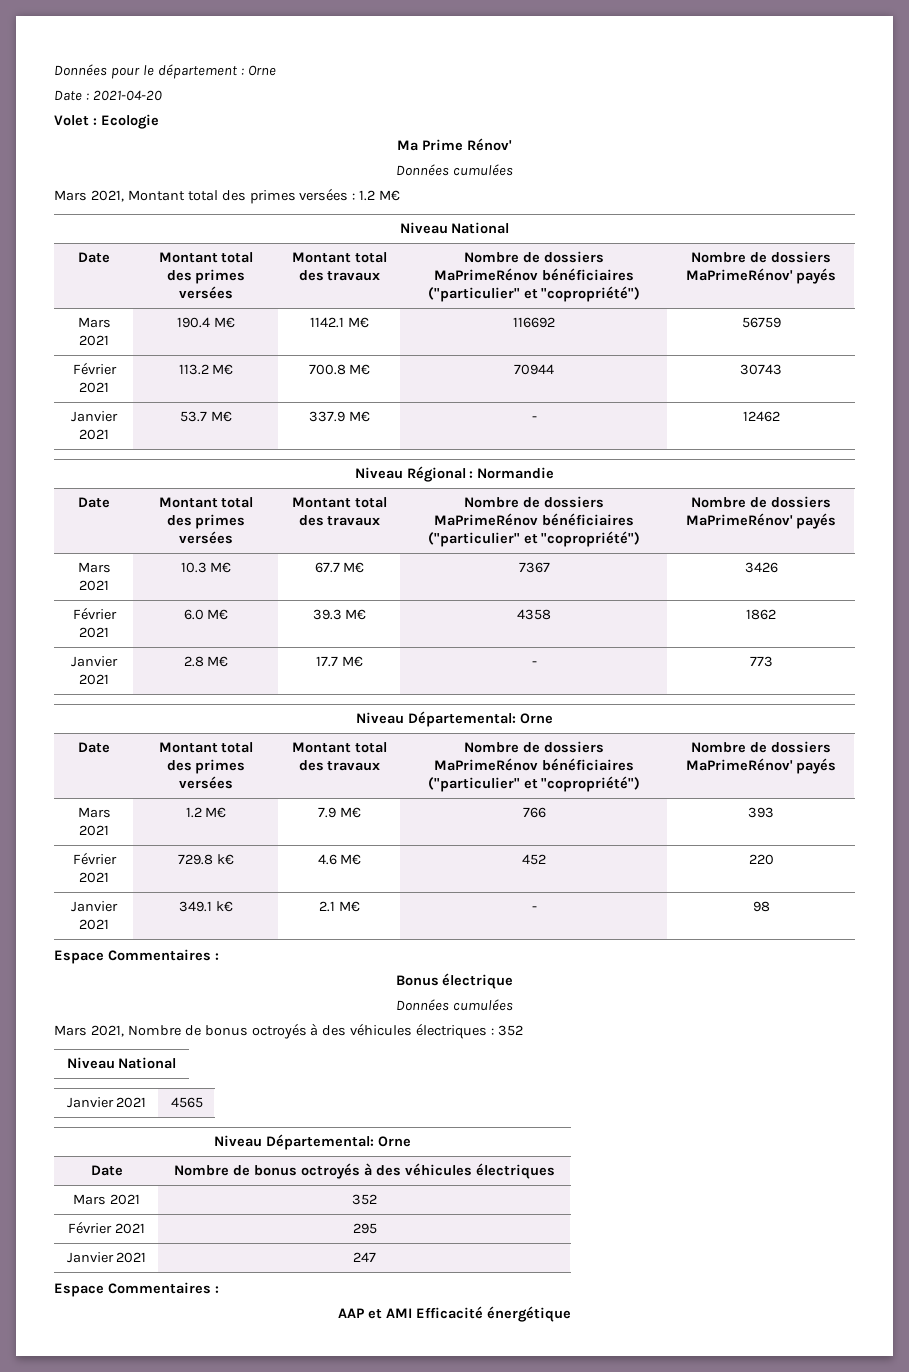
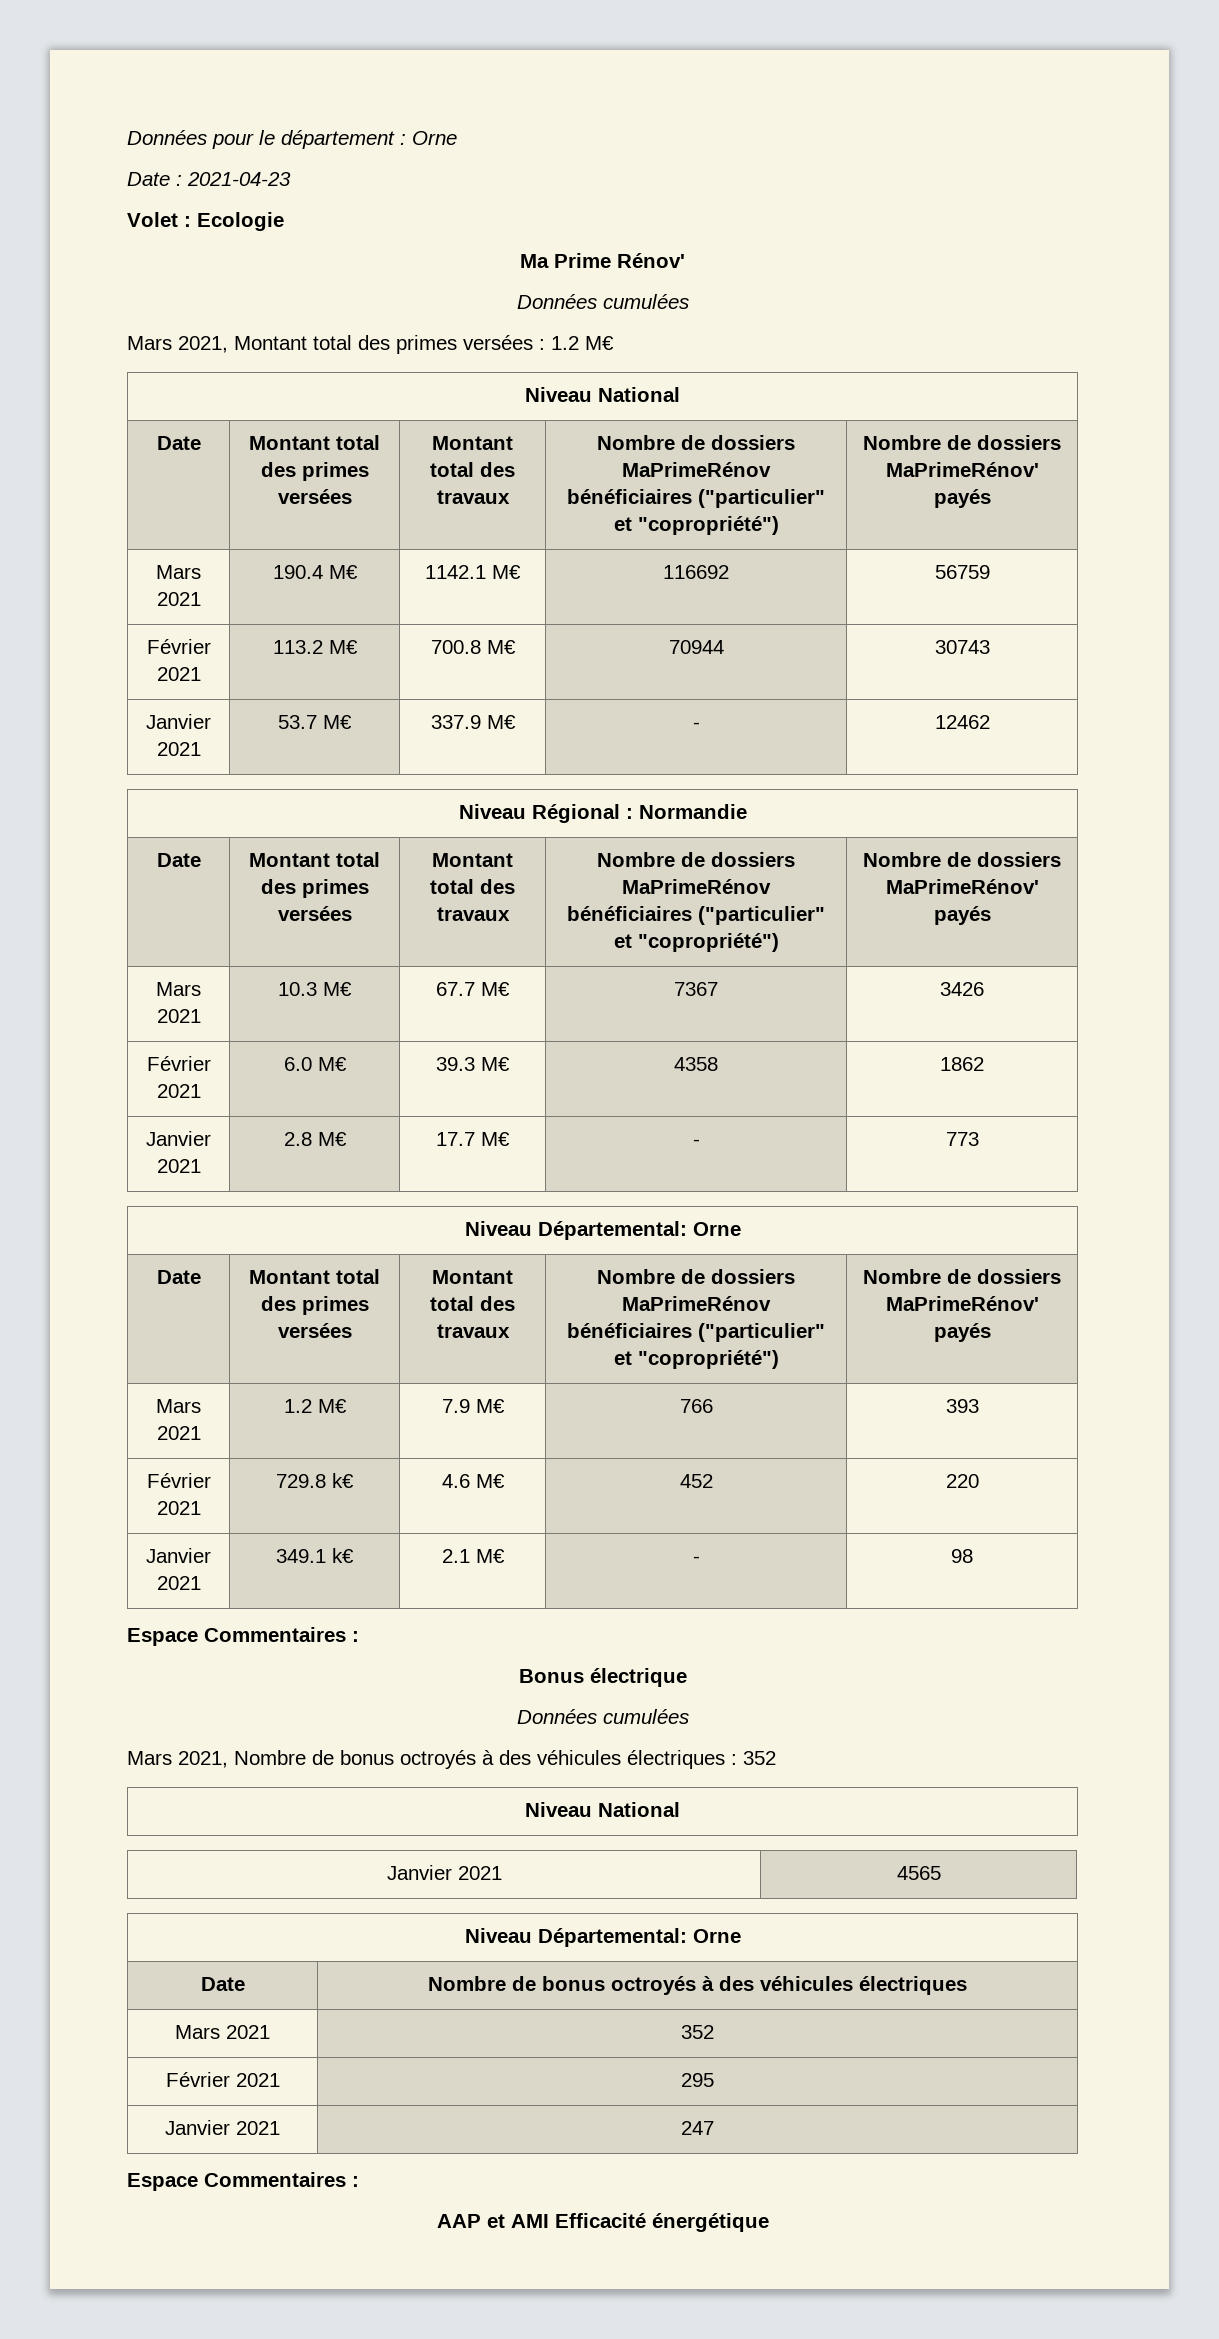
[92,90,162,101] 2021-04-20 -> [187,172,291,186] 2021-04-23

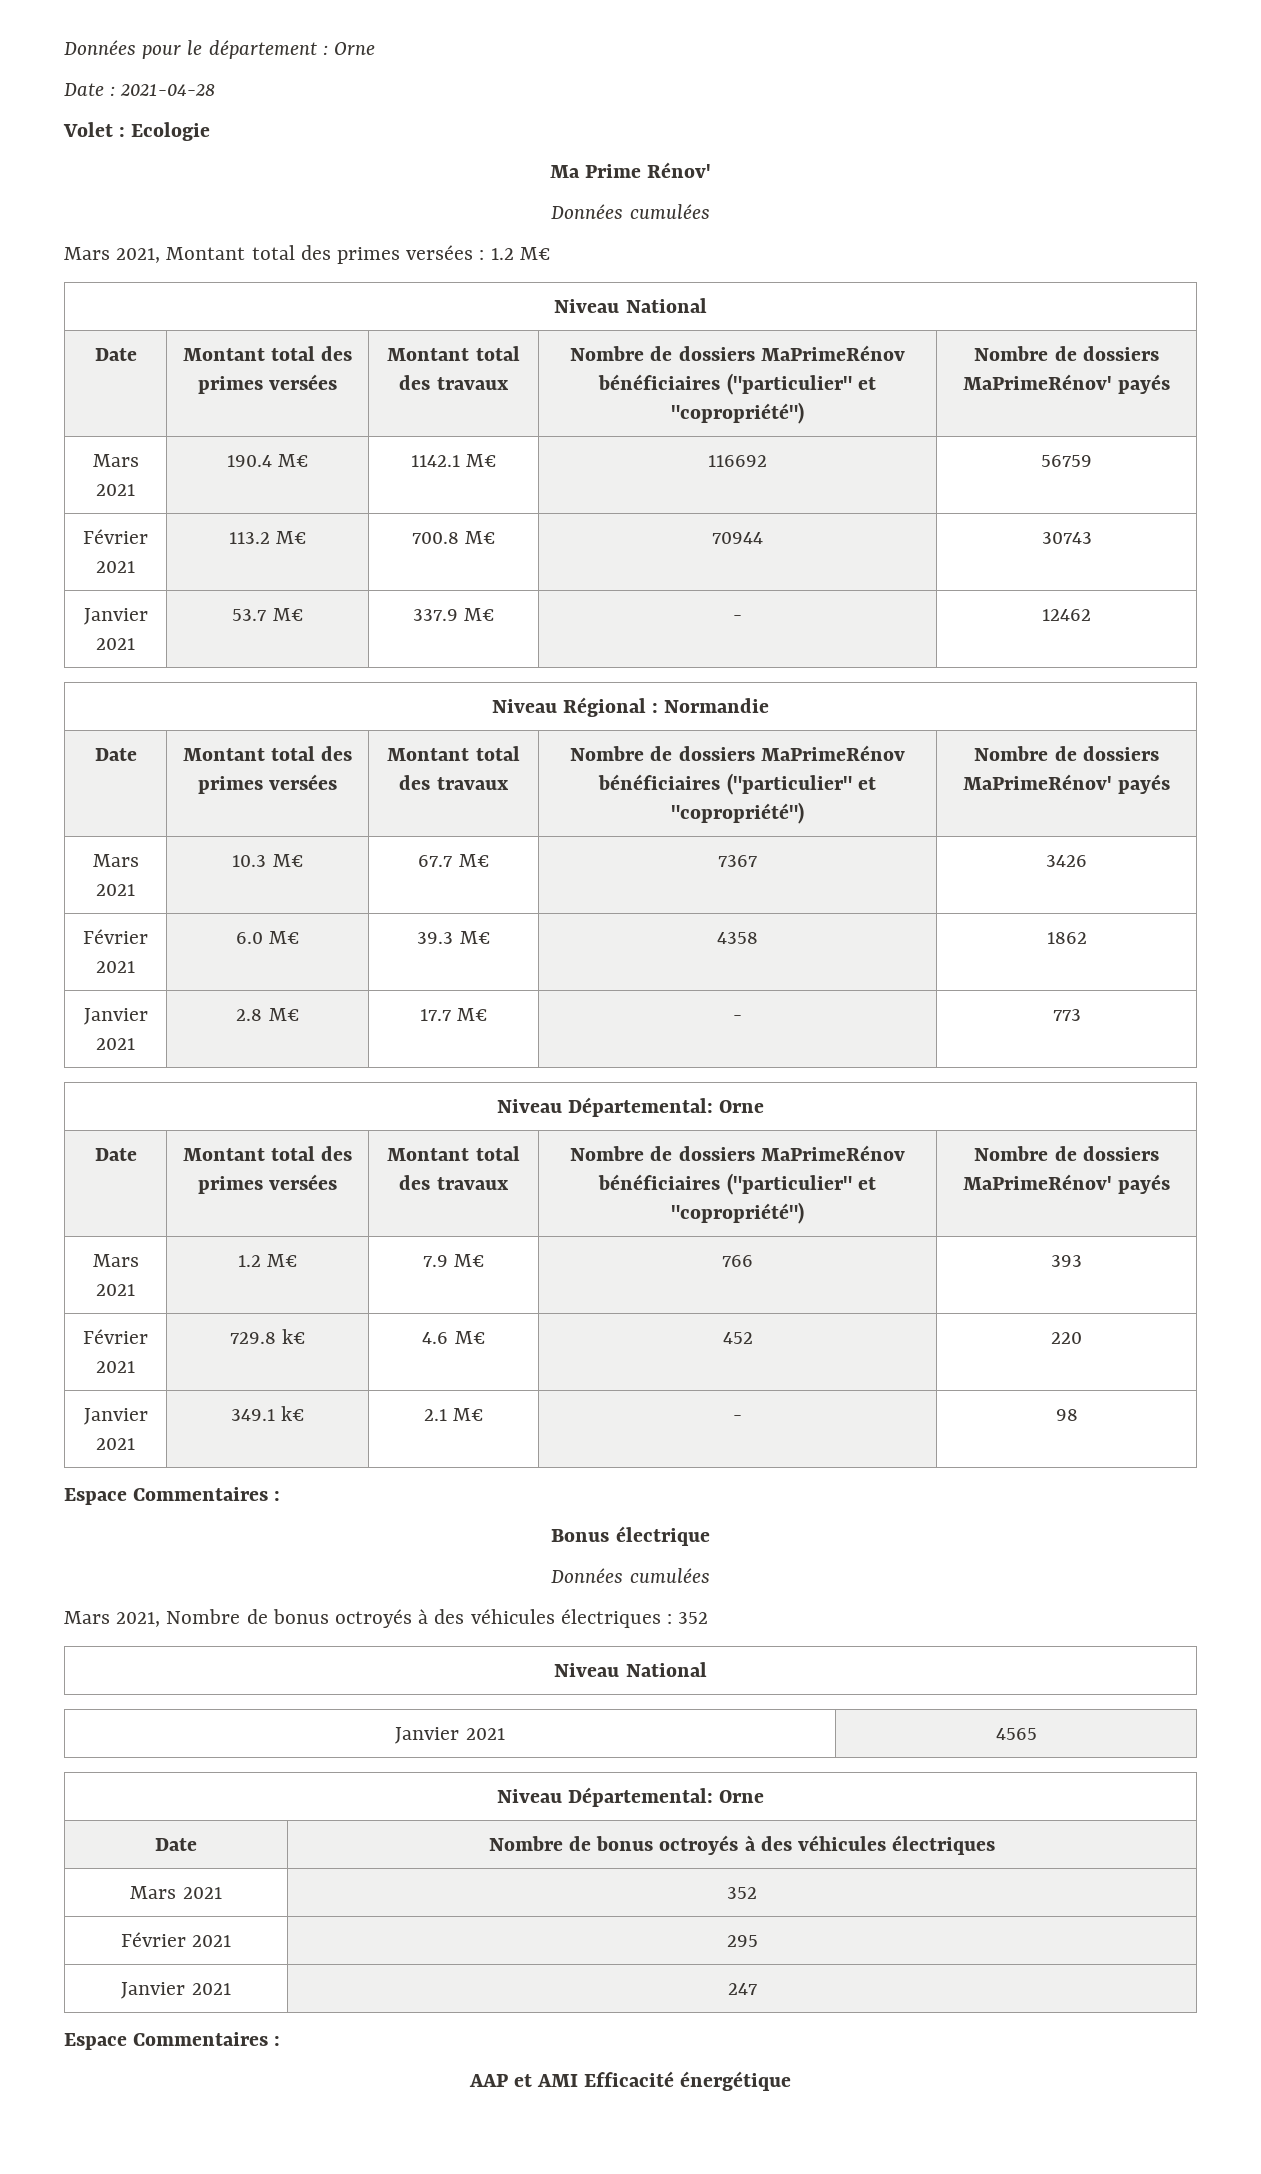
[187,172,291,186] 2021-04-23 -> [120,84,216,96] 2021-04-28

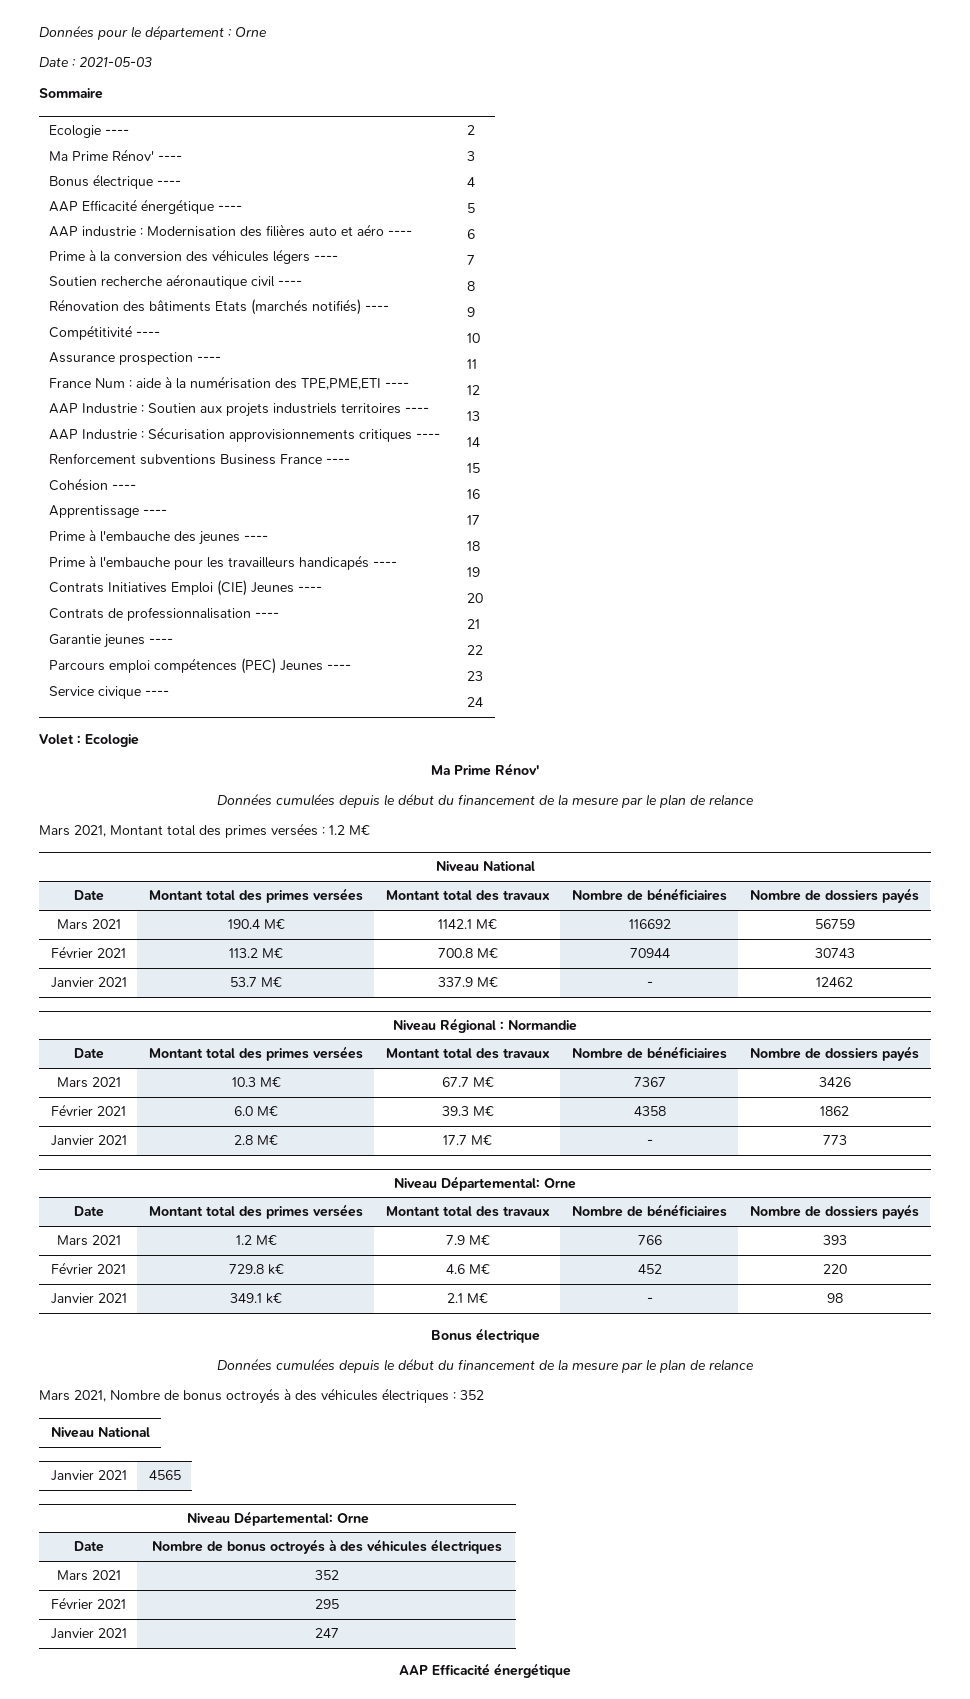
[120,84,216,96] 2021-04-28 -> [79,57,152,67] [39,88,103,99] [49,125,130,138] [49,149,183,161] [49,174,182,189] [49,199,243,214] [49,224,413,237] [49,249,339,264] [49,274,303,289] [49,299,390,315] [49,325,161,340] [49,352,222,365] [49,376,410,390] [49,403,430,417] [49,427,441,442] [49,453,351,465] [49,478,137,491] [49,505,168,518] [49,529,269,545] [49,555,398,570] [49,580,323,596] [49,607,280,621] [49,634,174,648] [49,658,352,674] [49,686,170,699] [467,125,476,135] [467,151,476,161] [467,177,476,187] [467,203,476,213] [467,229,476,239] [467,255,476,265] [467,281,476,291] [467,307,476,317] [467,333,481,343] [467,359,478,369] [467,385,481,395] [467,411,481,421] [467,437,481,447] [467,463,481,473] [467,489,481,499] [467,515,481,525] [467,541,481,551] [467,567,481,577] [467,593,484,603] [467,619,481,629] [467,645,484,655] [467,671,484,681] [467,697,484,707] 2021-05-03 // Sommaire // Ecologie ---- // Ma Prime Rénov' ---- // Bonus électrique ---- // AAP Efficacité énergétique ---- // AAP industrie : Modernisation des filières auto et aéro ---- // Prime à la conversion des véhicules légers ---- // Soutien recherche aéronautique civil ---- // Rénovation des bâtiments Etats (marchés notifiés) ---- // Compétitivité ---- // Assurance prospection ---- // France Num : aide à la numérisation des TPE,PME,ETI ---- // AAP Industrie : Soutien aux projets industriels territoires ---- // AAP Industrie : Sécurisation approvisionnements critiques ---- // Renforcement subventions Business France ---- // Cohésion ---- // Apprentissage ---- // Prime à l'embauche des jeunes ---- // Prime à l'embauche pour les travailleurs handicapés ---- // Contrats Initiatives Emploi (CIE) Jeunes ---- // Contrats de professionnalisation ---- // Garantie jeunes ---- // Parcours emploi compétences (PEC) Jeunes ---- // Service civique ---- | 2 // 3 // 4 // 5 // 6 // 7 // 8 // 9 // 10 // 11 // 12 // 13 // 14 // 15 // 16 // 17 // 18 // 19 // 20 // 21 // 22 // 23 // 24
(710, 211) none -> [339,793,754,808] depuis le début du financement de la mesure par le plan de relance
[678,345,905,361] [598,373,876,395] [671,402,804,424] [974,346,1159,361] [962,374,1112,390] dossiers MaPrimeRénov bénéficiaires ("particulier" et "copropriété") | Nombre de dossiers MaPrimeRénov' -> [647,888,727,901] [750,890,878,901] bénéficiaires | Nombre de dossiers
[678,745,905,761] [598,773,876,795] [671,802,804,824] [974,746,1159,761] [962,774,1112,790] dossiers MaPrimeRénov bénéficiaires ("particulier" et "copropriété") | Nombre de dossiers MaPrimeRénov' -> [647,1046,727,1059] [750,1048,878,1059] bénéficiaires | Nombre de dossiers
[678,1145,905,1161] [598,1173,876,1195] [671,1202,804,1224] [974,1146,1159,1161] [962,1174,1112,1190] dossiers MaPrimeRénov bénéficiaires ("particulier" et "copropriété") | Nombre de dossiers MaPrimeRénov' -> [647,1204,727,1217] [750,1206,878,1217] bénéficiaires | Nombre de dossiers
[64,1487,281,1505] // Espace Commentaires : -> (843, 1298) none
(710, 1575) none -> [339,1358,754,1373] depuis le début du financement de la mesure par le plan de relance
[64,2032,281,2050] [468,2074,578,2087] // Espace Commentaires : // AAP et AMI -> [399,1665,428,1675] // AAP

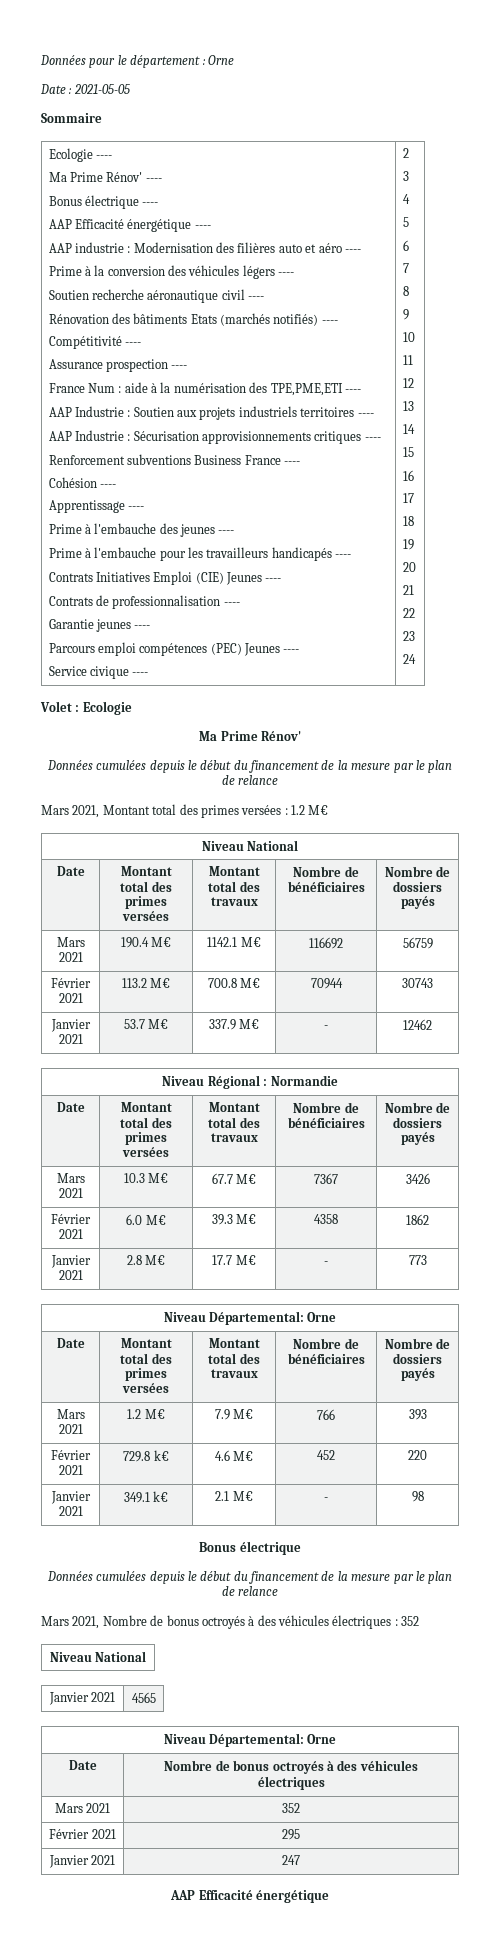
[79,57,152,67] 2021-05-03 -> [73,84,130,94] 2021-05-05

